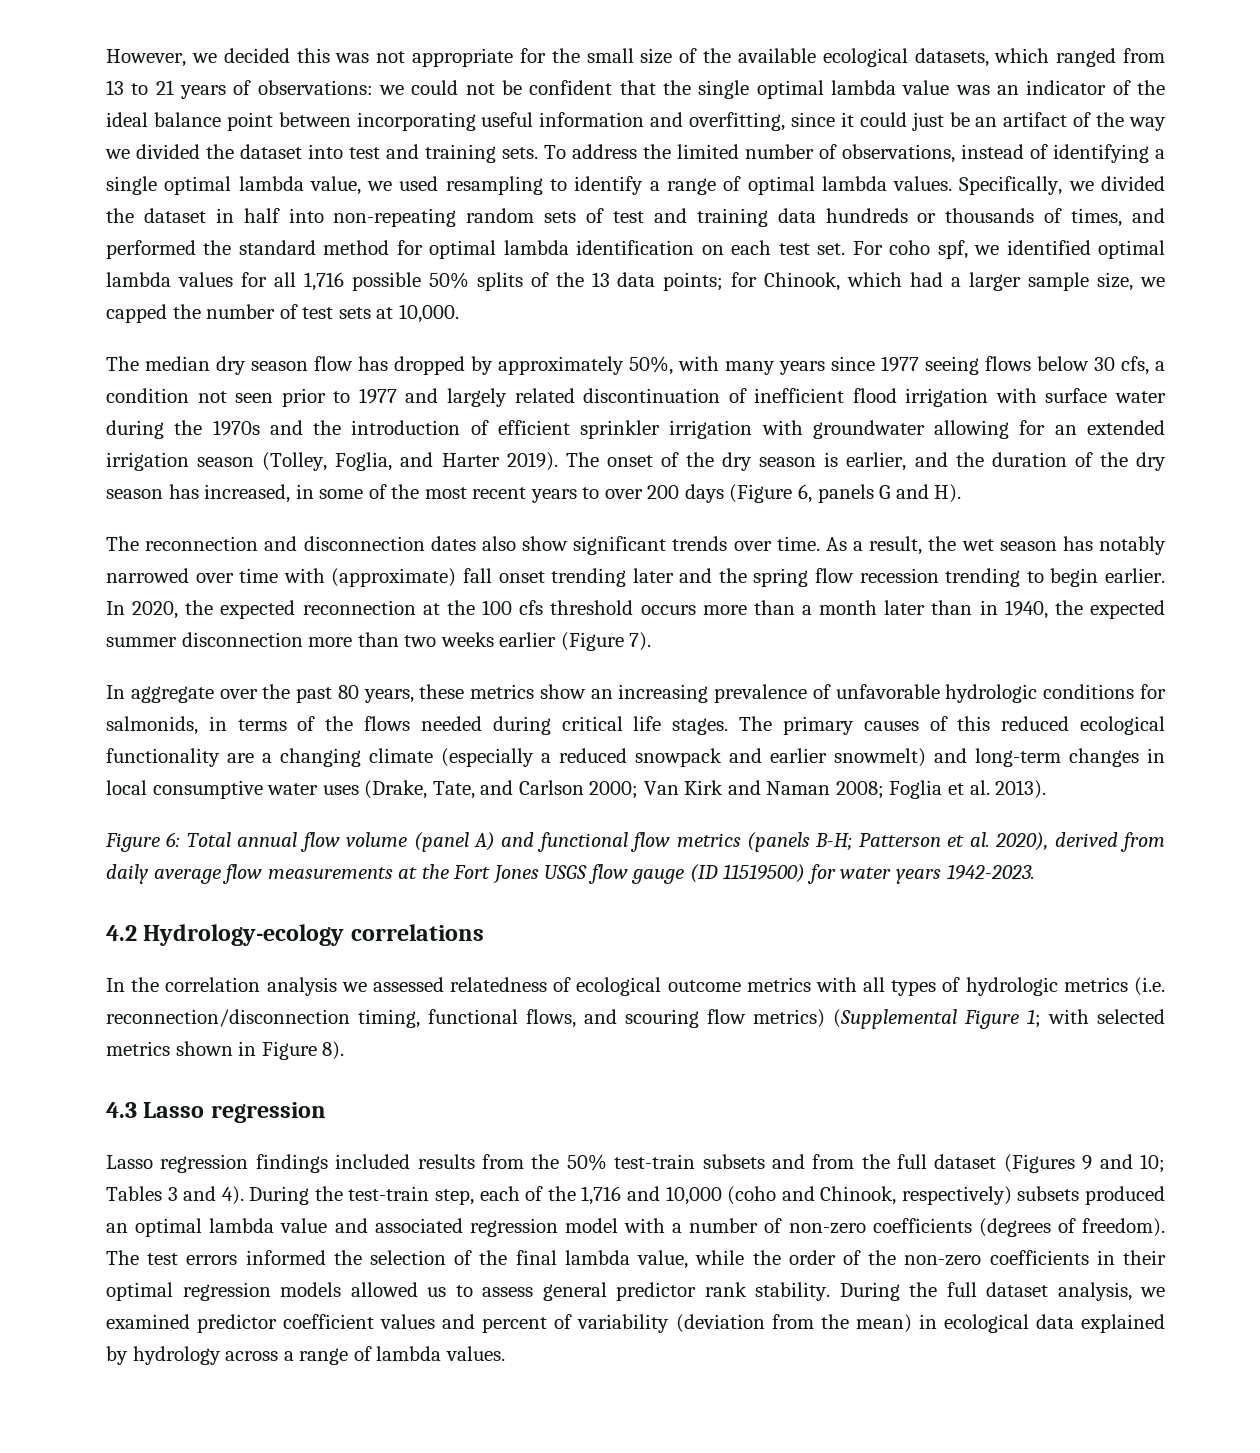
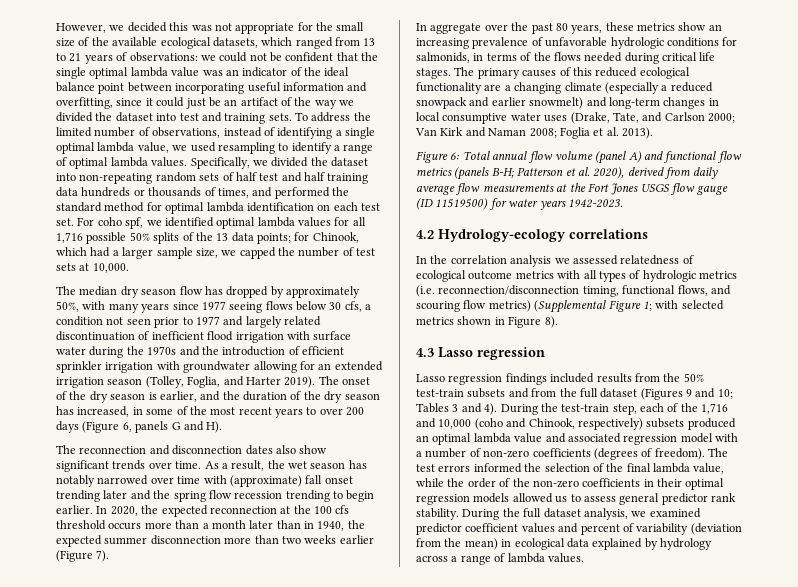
[215,208,280,223] in half -> (368, 162) none
[613,208,687,223] test and -> [235,172,325,182] half test and half

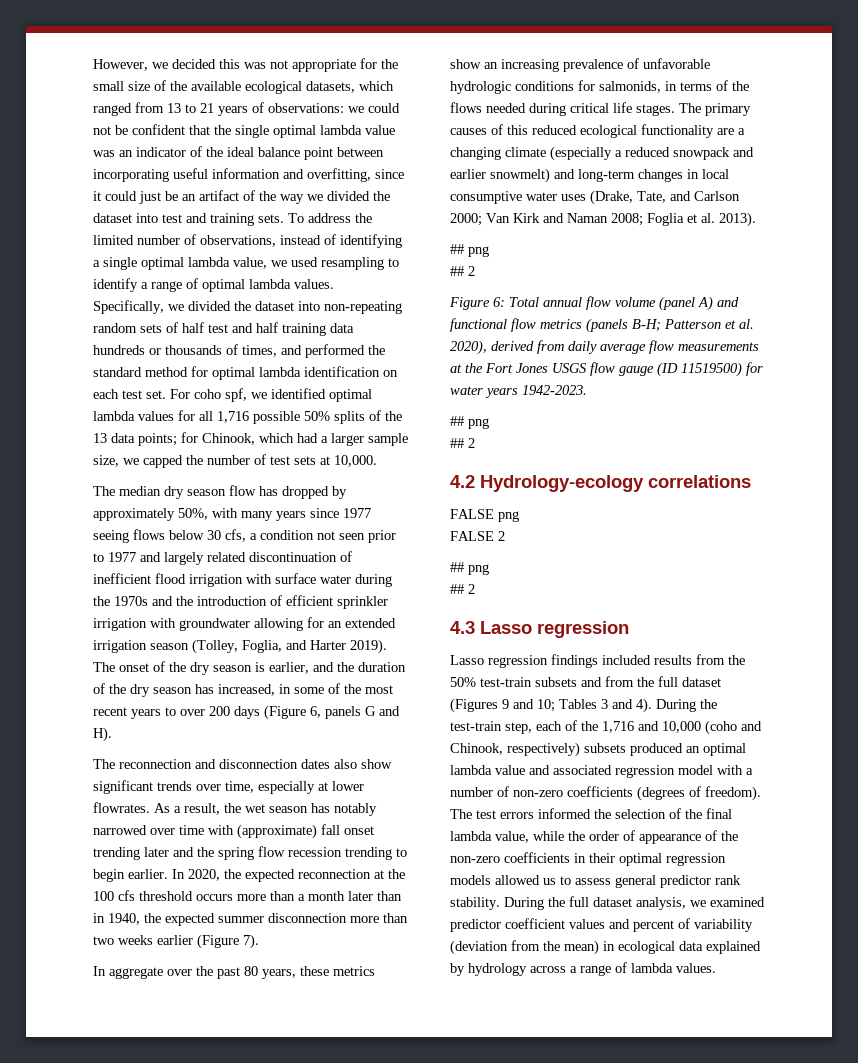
[175,461,202,469] time. -> [225,781,364,794] [93,802,150,813] time, especially at lower flowrates.
(653, 133) none -> [450,244,489,257] [450,266,475,276] // ## png // ## 2
(623, 203) none -> [450,416,489,429] [450,438,475,448] // ## png // ## 2
[416,255,694,267] [416,270,737,282] [416,285,731,297] [416,300,724,313] [416,316,558,328] In the correlation analysis we assessed relatedness of ecological outcome metrics with all types of hydrologic metrics (i.e. reconnection/disconnection timing, functional flows, and scouring flow metrics) (Supplemental Figure 1; with selected metrics shown in Figure 8). -> [450,509,519,522] [450,531,505,541] [450,562,489,575] [450,584,475,594] FALSE png // FALSE 2 // ## png // ## 2
(511, 482) none -> [639,830,717,844] appearance of

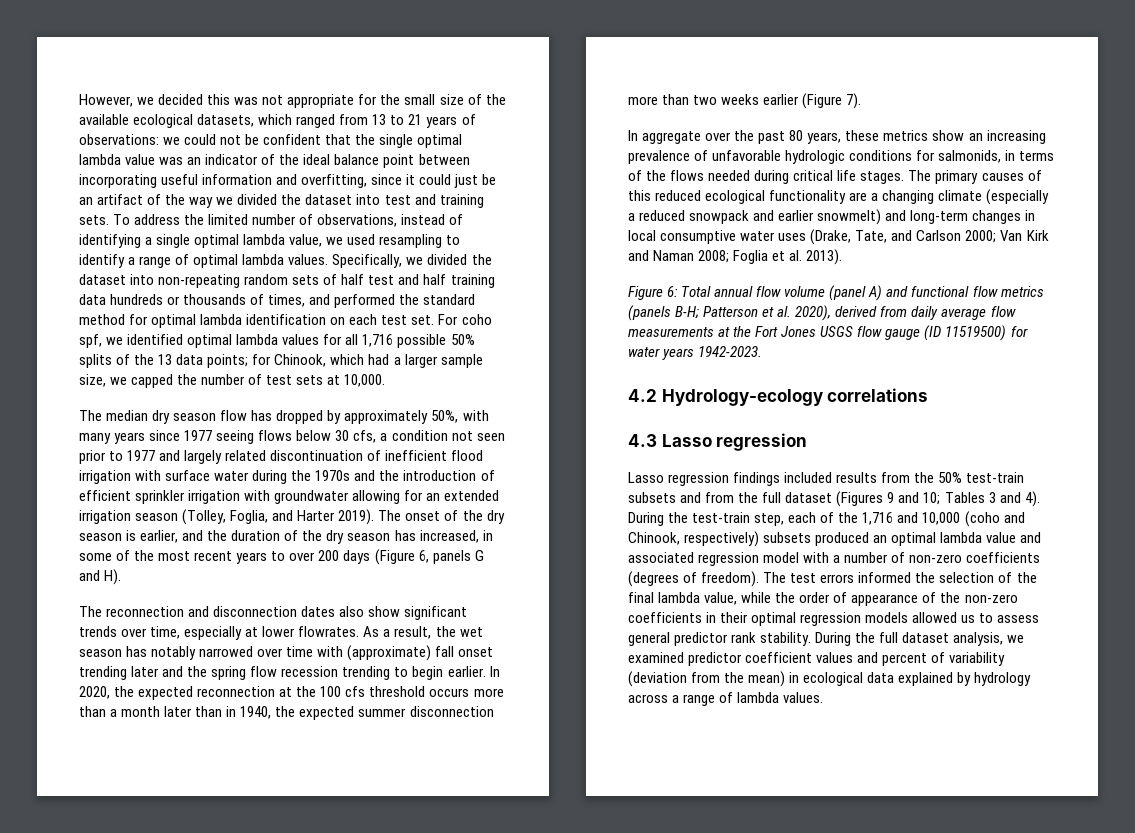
[450,244,489,257] [450,266,475,276] // ## png // ## 2 -> (843, 257) none
[450,416,489,429] [450,438,475,448] // ## png // ## 2 -> (763, 351) none
[450,509,519,522] [450,531,505,541] [450,562,489,575] [450,584,475,594] // FALSE png // FALSE 2 // ## png // ## 2 -> (929, 395) none

